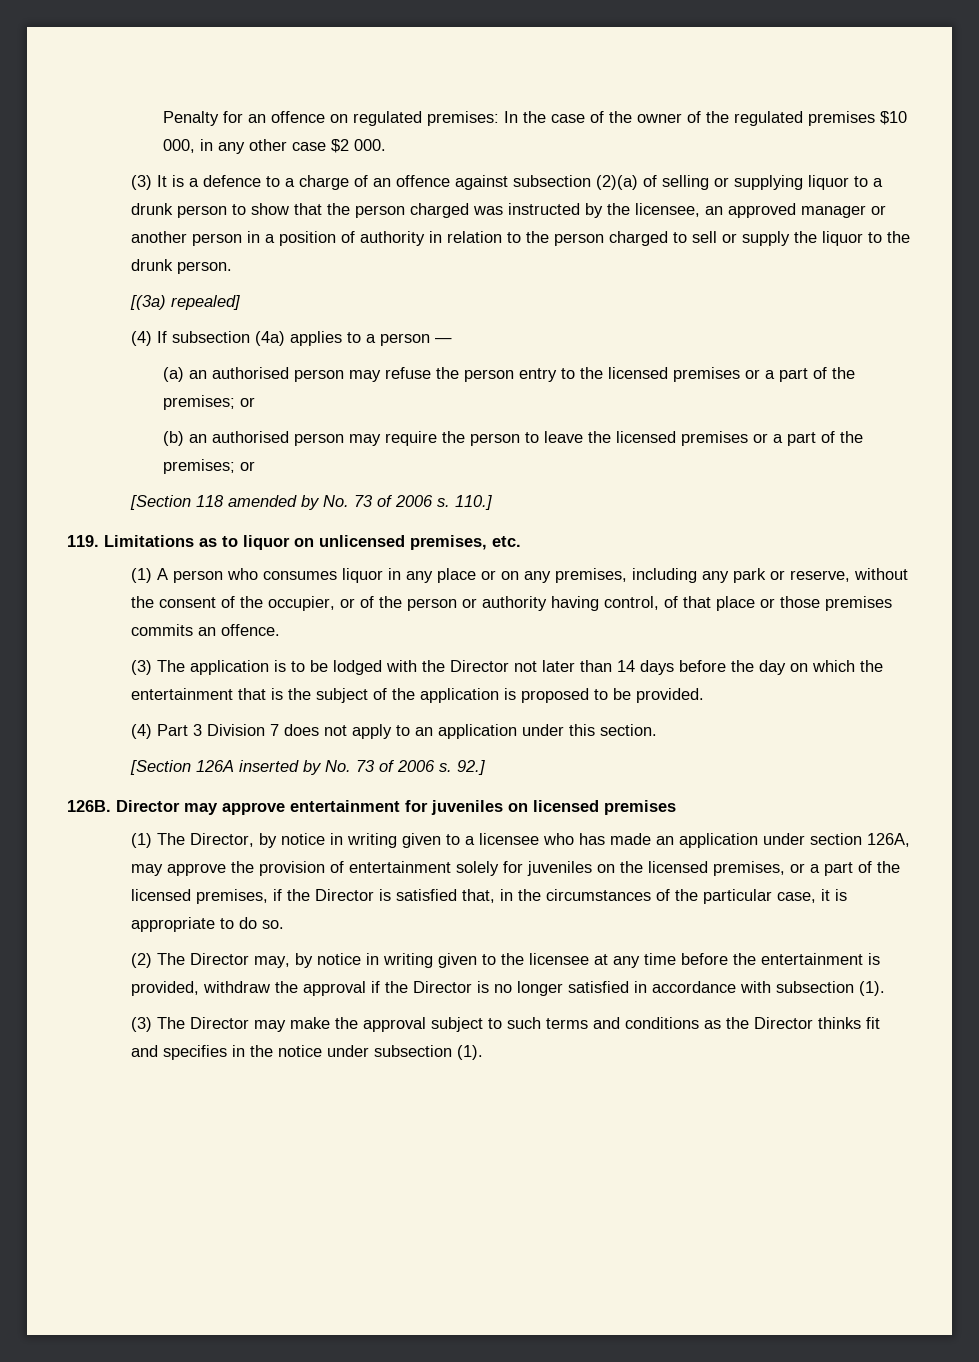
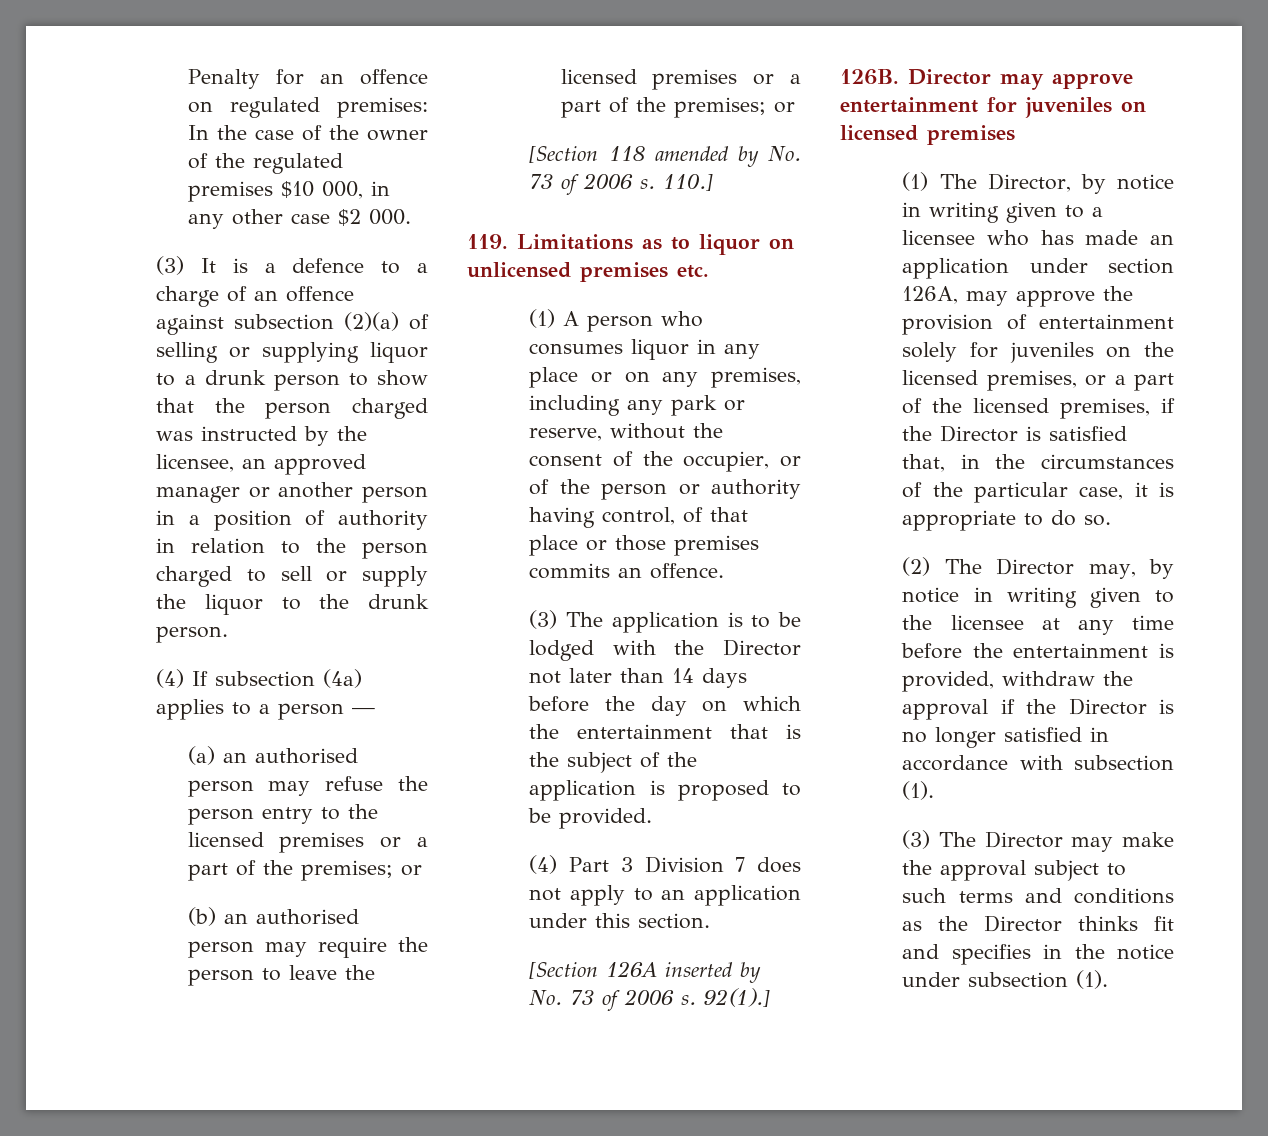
[130,295,241,310] // [(3a) repealed] -> (229, 634) none
[410,535,487,550] premises, -> [580,262,668,282] premises
[457,760,486,775] 92.] -> [704,988,771,1007] 92(1).]

